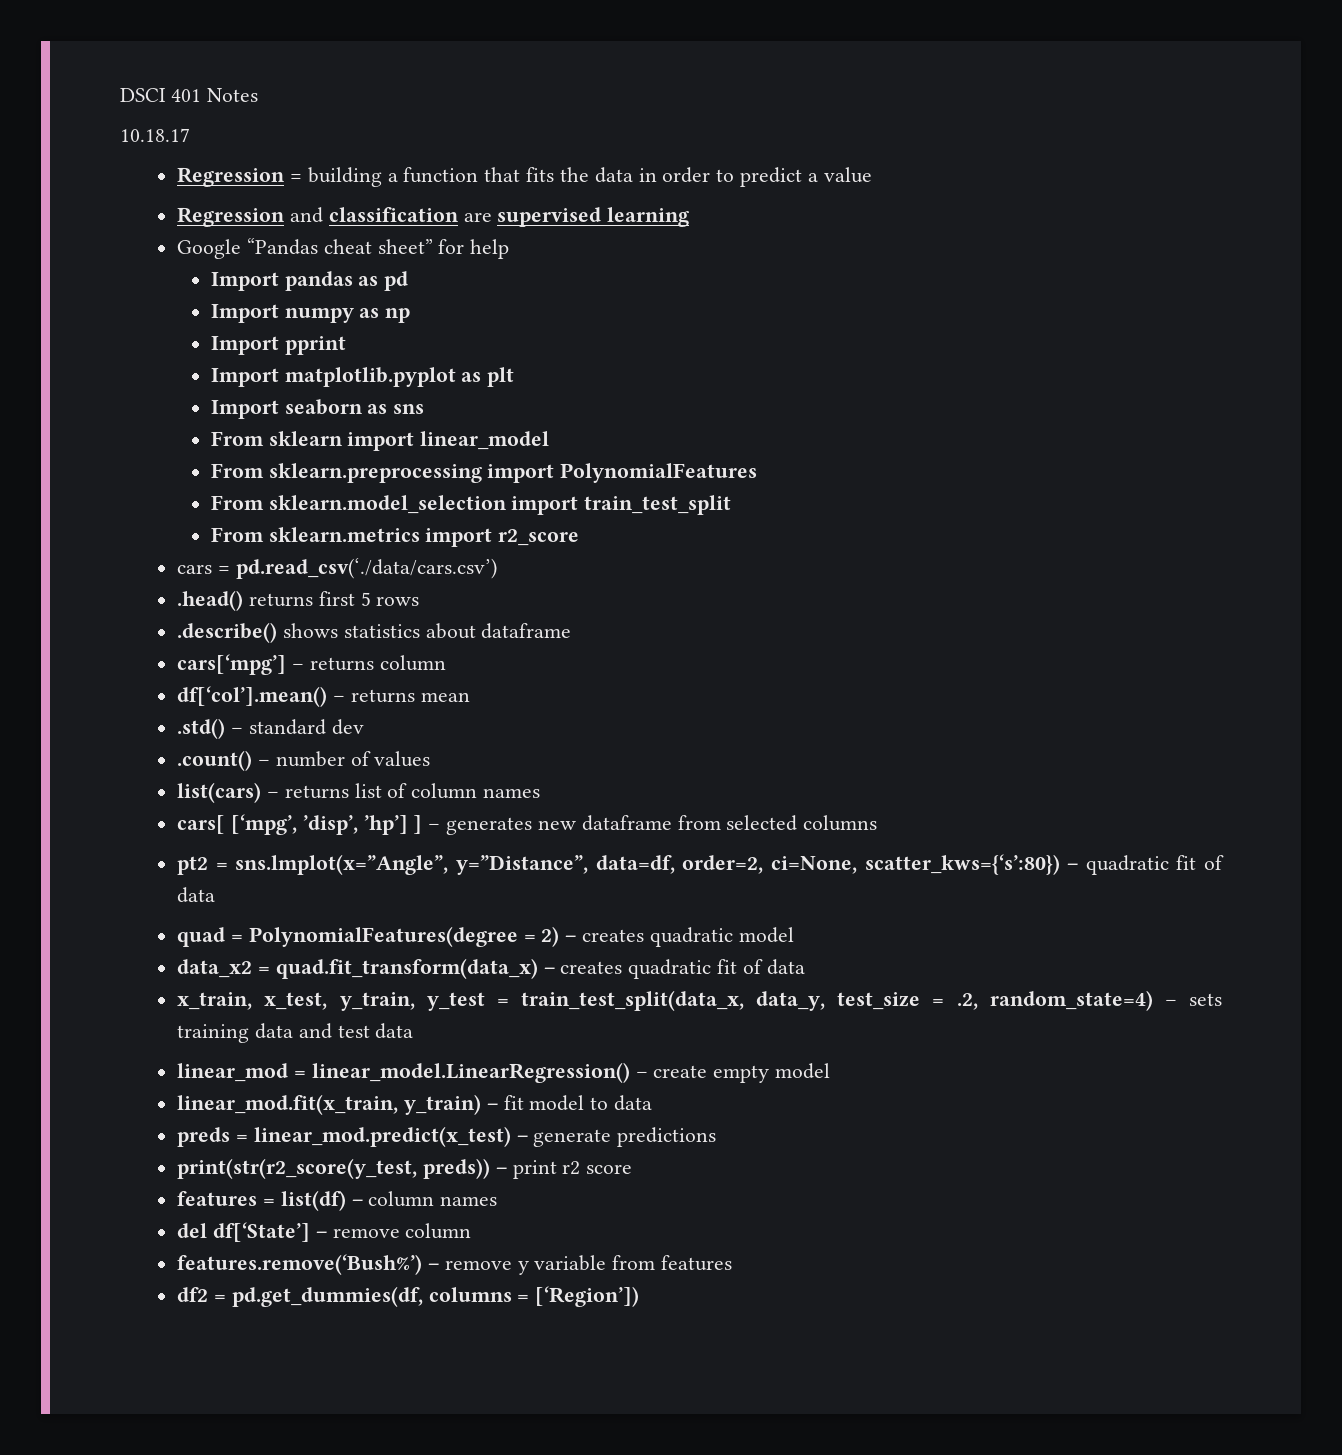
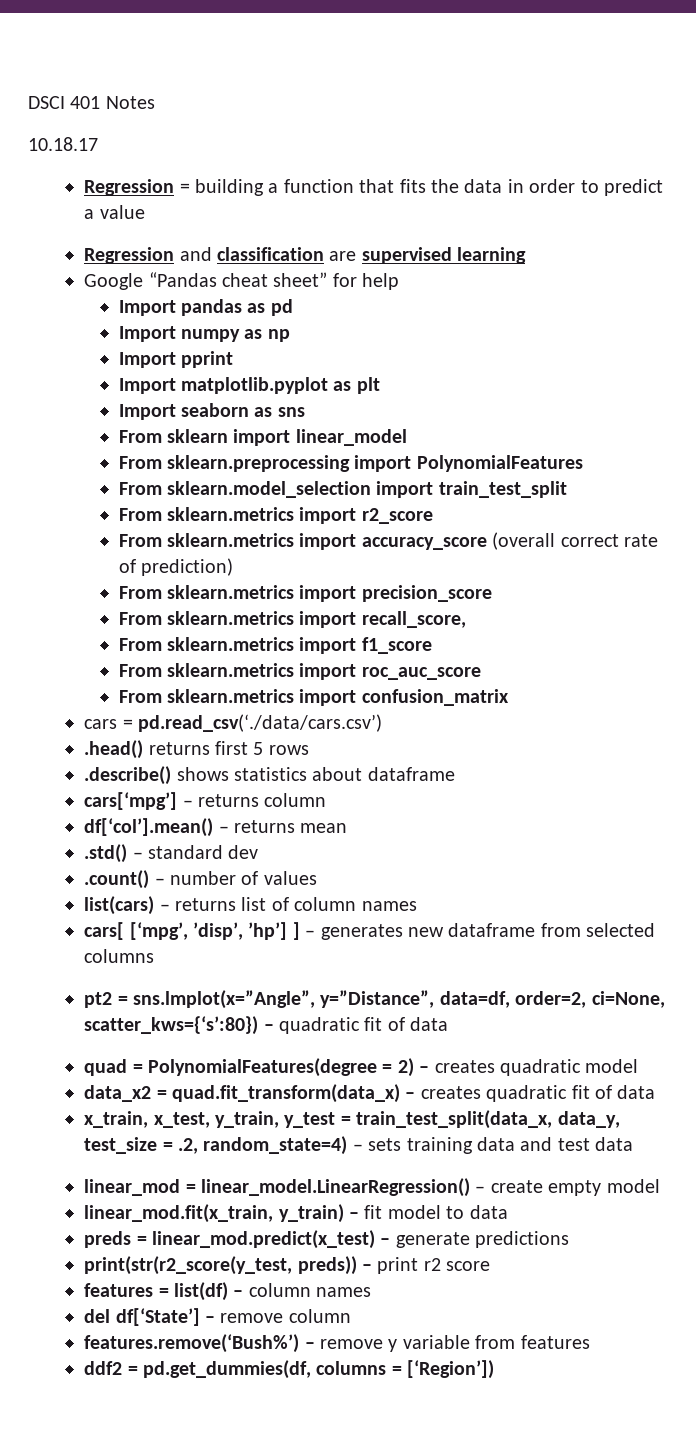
(580, 537) none -> [118,532,658,550] [118,558,233,576] [118,585,492,602] [118,611,466,628] [118,637,432,654] [118,663,481,680] [118,689,509,706] // From sklearn.metrics import accuracy_score (overall correct rate of prediction) // From sklearn.metrics import precision_score // From sklearn.metrics import recall_score, // From sklearn.metrics import f1_score // From sklearn.metrics import roc_auc_score // From sklearn.metrics import confusion_matrix
[177,1287,209,1302] df2 -> [84,1361,123,1375] ddf2

